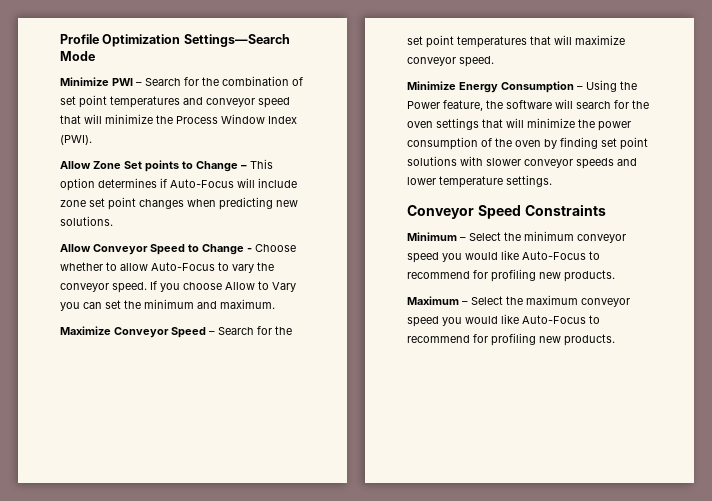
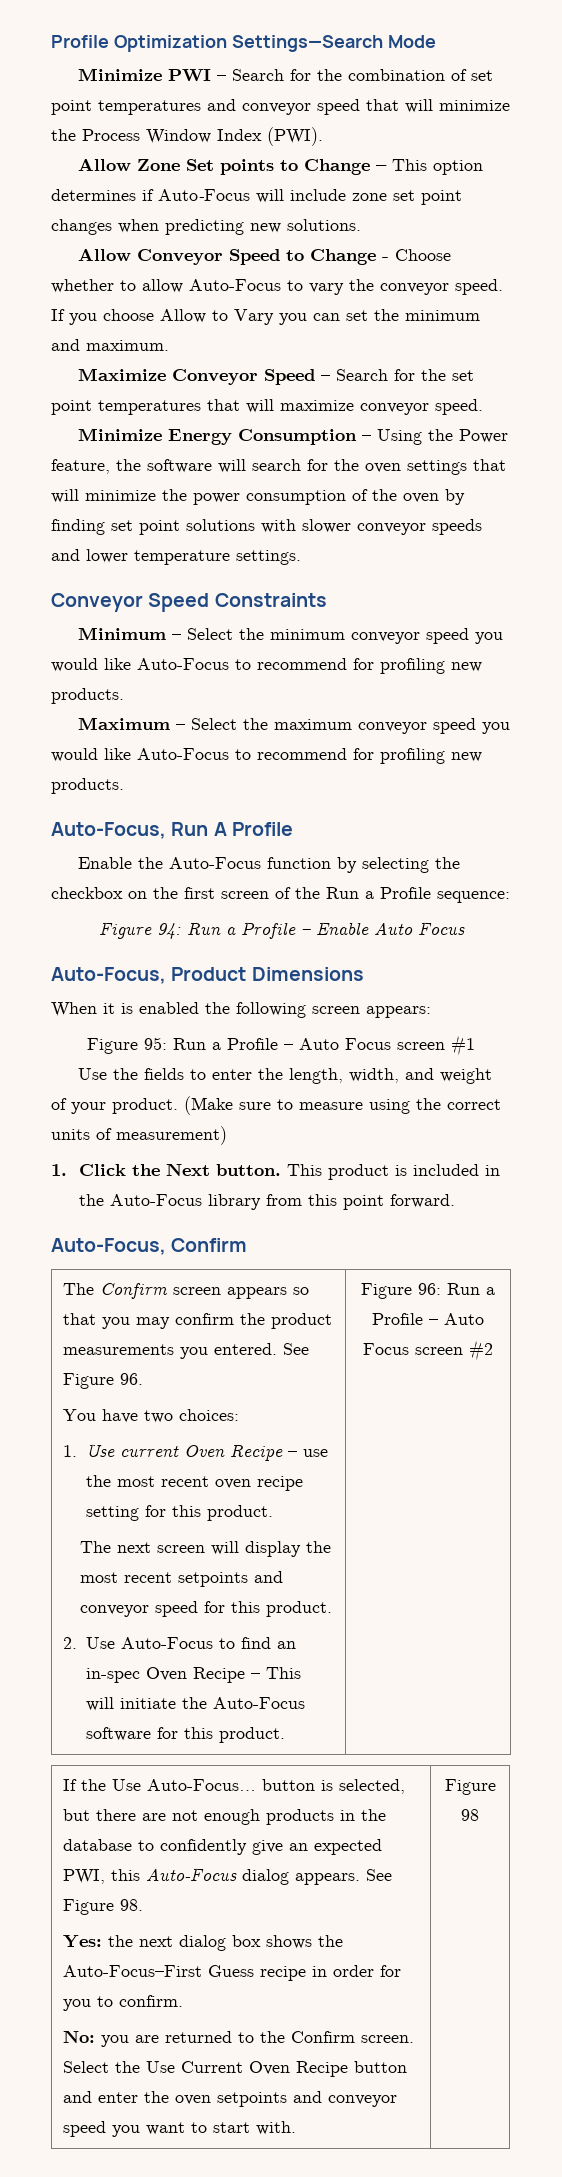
(615, 340) none -> [51,822,293,839] [77,857,460,873] [51,887,510,903] [98,922,465,939] [51,967,364,984] [51,1002,431,1018] [87,1035,475,1056] [77,1068,492,1084] [51,1096,501,1115] [51,1126,227,1145] [51,1163,500,1180] [78,1194,455,1210] [51,1238,248,1255] [62,1283,309,1299] [62,1313,332,1329] [62,1343,309,1359] [62,1373,143,1389] [62,1409,239,1423] [62,1444,328,1461] [85,1475,303,1491] [85,1505,273,1521] [79,1541,331,1557] [79,1571,283,1587] [79,1601,332,1617] [62,1637,296,1649] [85,1667,301,1683] [85,1697,305,1711] [85,1727,285,1743] [361,1283,496,1299] [372,1313,485,1325] [363,1340,494,1361] [62,1779,405,1794] [62,1809,386,1825] [62,1839,382,1855] [62,1868,392,1885] [62,1899,143,1915] [62,1935,343,1951] [62,1965,401,1981] [62,1995,183,2011] [62,2030,414,2047] [62,2061,407,2077] [62,2091,397,2107] [62,2121,296,2137] [444,1779,496,1795] [461,1809,480,1821] // Auto-Focus, Run A Profile // Enable the Auto-Focus function by selecting the checkbox on the first screen of the Run a Profile sequence: // Figure 94: Run a Profile – Enable Auto Focus // Auto-Focus, Product Dimensions // When it is enabled the following screen appears: // Figure 95: Run a Profile – Auto Focus screen #1 // Use the fields to enter the length, width, and weight of your product. (Make sure to measure using the correct units of measurement) // 1. Click the Next button. This product is included in the Auto-Focus library from this point forward. // Auto-Focus, Confirm // The Confirm screen appears so that you may confirm the product measurements you entered. See Figure 96. // You have two choices: // 1. Use current Oven Recipe – use the most recent oven recipe setting for this product. // The next screen will display the most recent setpoints and conveyor speed for this product. // 2. Use Auto-Focus to find an in-spec Oven Recipe – This will initiate the Auto-Focus software for this product. | Figure 96: Run a Profile – Auto Focus screen #2 // If the Use Auto-Focus… button is selected, but there are not enough products in the database to confidently give an expected PWI, this Auto-Focus dialog appears. See Figure 98. // Yes: the next dialog box shows the Auto-Focus–First Guess recipe in order for you to confirm. // No: you are returned to the Confirm screen. Select the Use Current Oven Recipe button and enter the oven setpoints and conveyor speed you want to start with. | Figure 98

